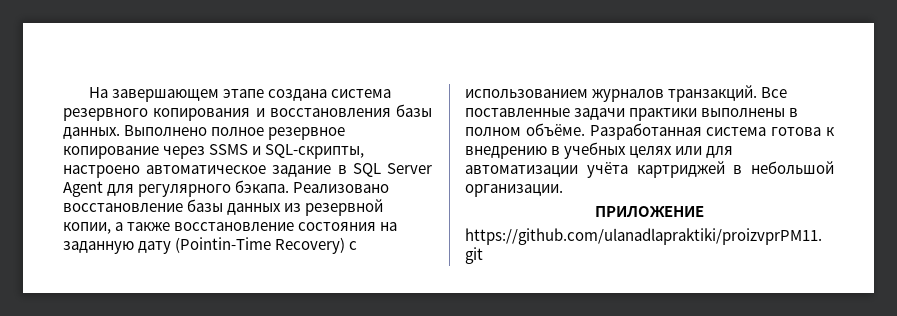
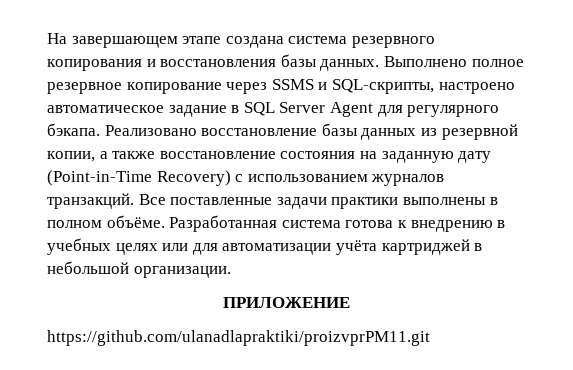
[175,237,272,253] (Pointin-Time -> [47,170,152,186] (Point-in-Time

